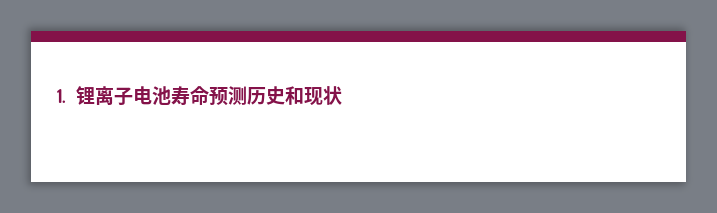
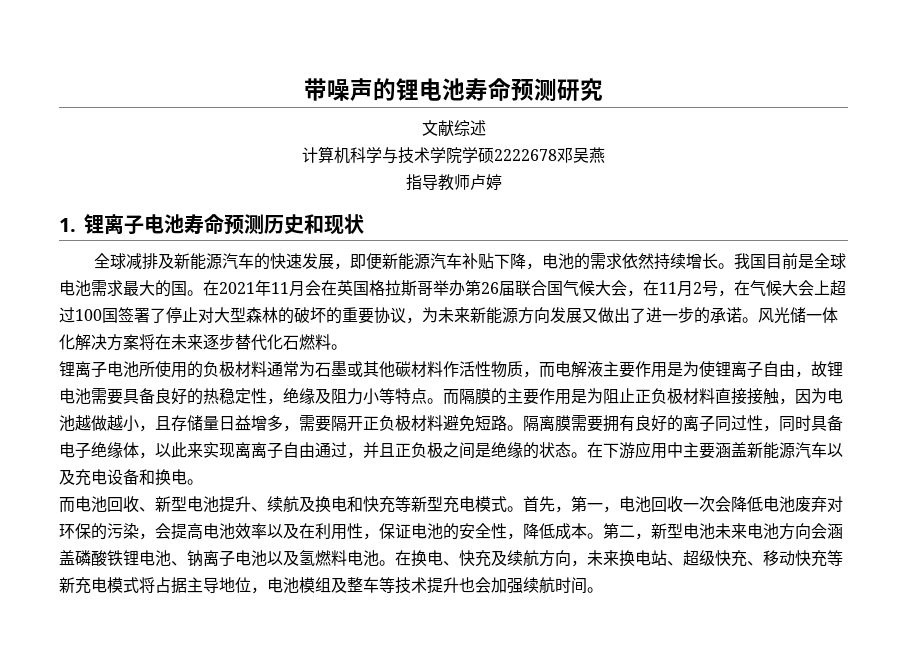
(57, 96) none -> [304,78,603,101] [421,120,486,137] [302,146,605,164] [405,174,502,191] 带噪声的锂电池寿命预测研究 // 文献综述 // 计算机科学与技术学院学硕2222678邓吴燕 // 指导教师卢婷 //
(342, 95) none -> [93,253,846,270] [59,280,846,297] [59,307,838,324] [59,334,347,351] [59,361,843,378] [59,388,843,405] [59,415,843,432] [59,441,843,459] [59,469,203,486] [59,496,843,513] [59,523,843,540] [59,550,843,567] [59,577,603,594] // 全球减排及新能源汽车的快速发展，即便新能源汽车补贴下降，电池的需求依然持续增长。我国目前是全球电池需求最大的国。在2021年11月会在英国格拉斯哥举办第26届联合国气候大会，在11月2号，在气候大会上超过100国签署了停止对大型森林的破坏的重要协议，为未来新能源方向发展又做出了进一步的承诺。风光储一体化解决方案将在未来逐步替代化石燃料。 // 锂离子电池所使用的负极材料通常为石墨或其他碳材料作活性物质，而电解液主要作用是为使锂离子自由，故锂电池需要具备良好的热稳定性，绝缘及阻力小等特点。而隔膜的主要作用是为阻止正负极材料直接接触，因为电池越做越小，且存储量日益增多，需要隔开正负极材料避免短路。隔离膜需要拥有良好的离子同过性，同时具备电子绝缘体，以此来实现离离子自由通过，并且正负极之间是绝缘的状态。在下游应用中主要涵盖新能源汽车以及充电设备和换电。 // 而电池回收、新型电池提升、续航及换电和快充等新型充电模式。首先，第一，电池回收一次会降低电池废弃对环保的污染，会提高电池效率以及在利用性，保证电池的安全性，降低成本。第二，新型电池未来电池方向会涵盖磷酸铁锂电池、钠离子电池以及氢燃料电池。在换电、快充及续航方向，未来换电站、超级快充、移动快充等新充电模式将占据主导地位，电池模组及整车等技术提升也会加强续航时间。

